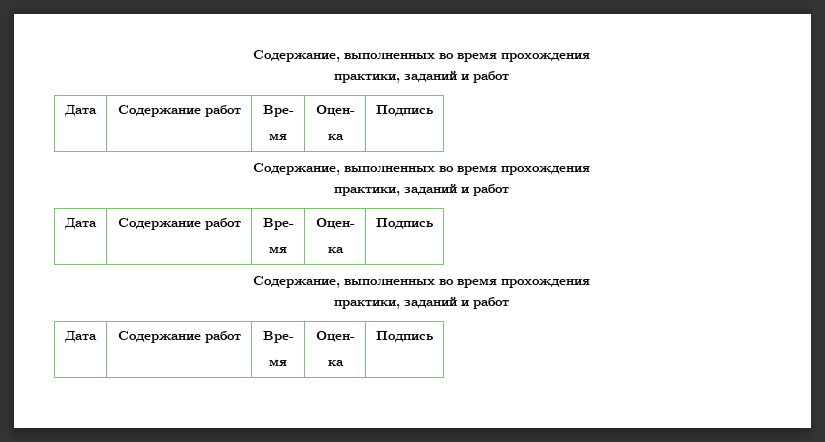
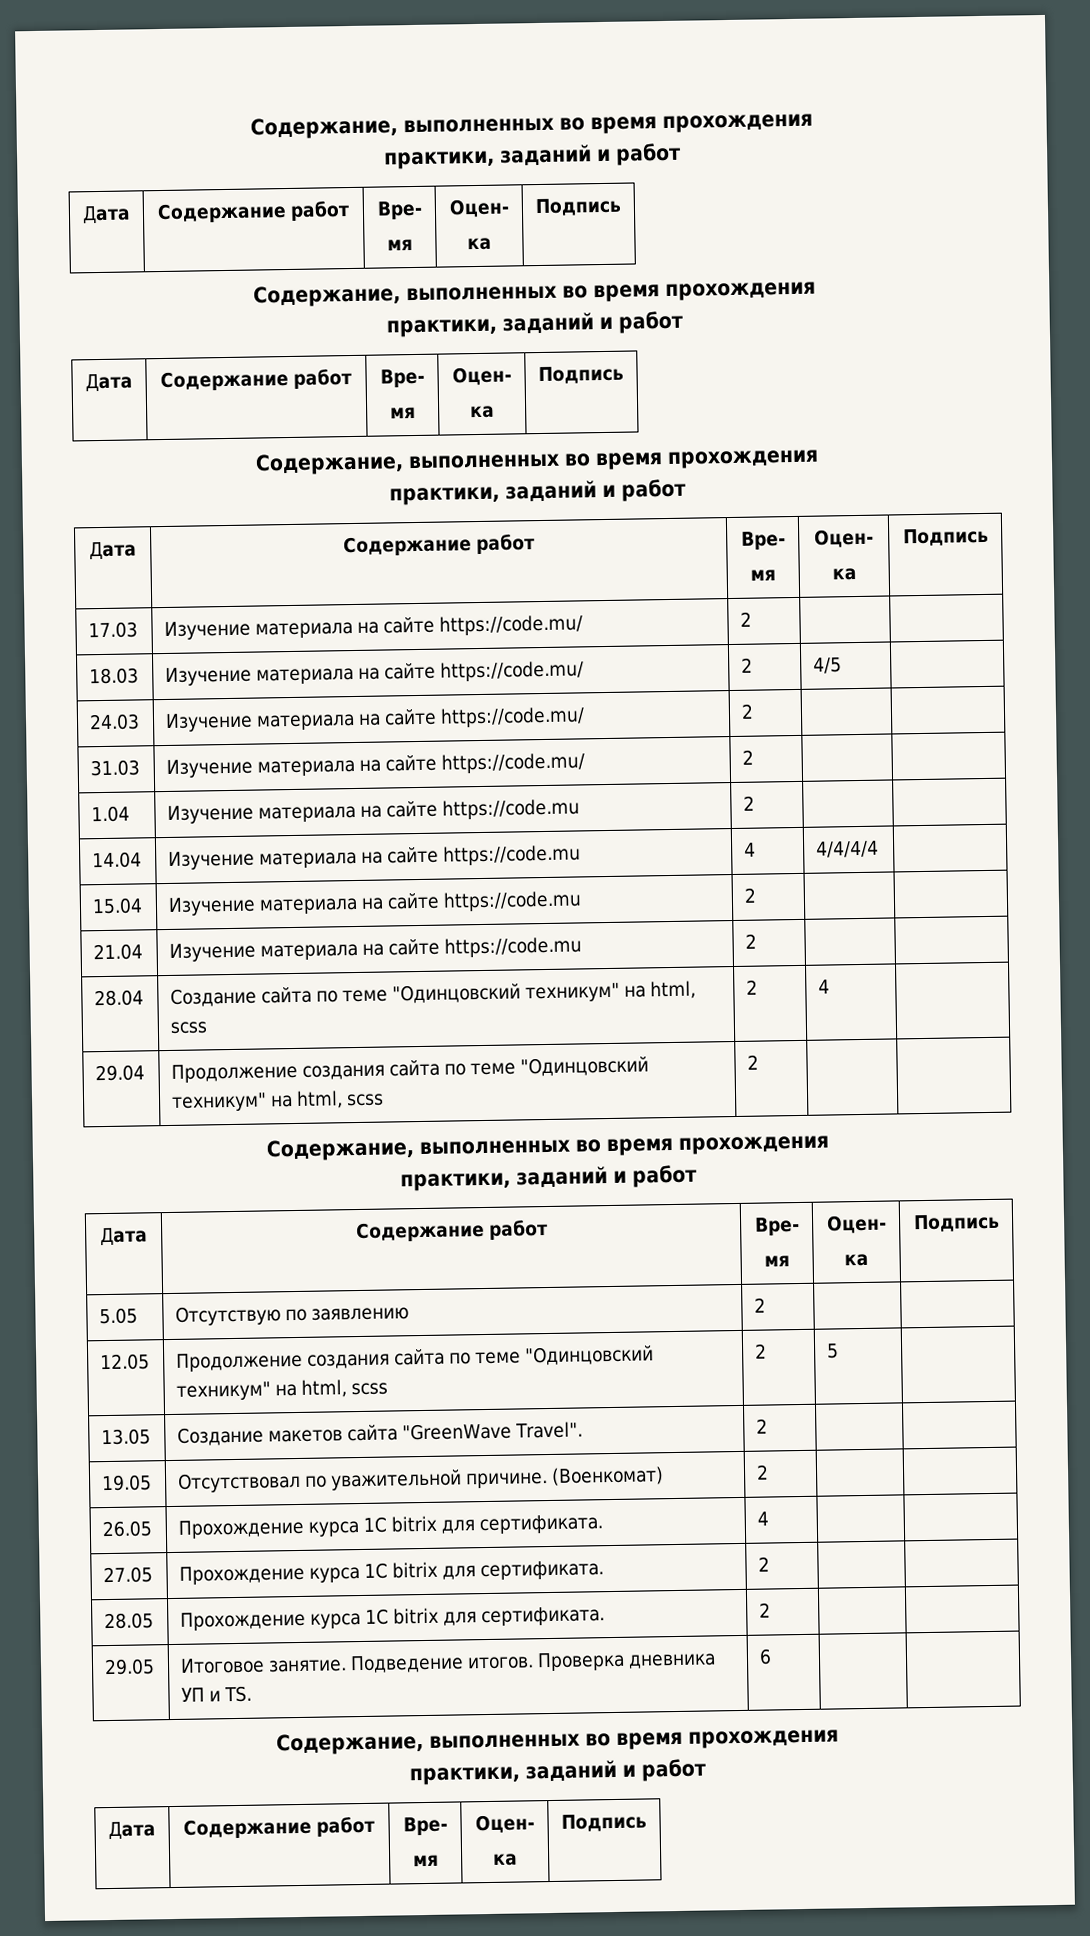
(433, 336) none -> [88,621,139,639] [164,614,584,640] [740,611,753,627] [89,667,140,685] [165,660,585,686] [741,657,754,673] [813,657,843,674] [89,713,141,731] [165,706,586,732] [741,703,755,719] [90,759,141,777] [166,752,586,778] [742,749,755,765] [91,805,131,823] [167,798,581,824] [743,795,756,811] [92,851,143,869] [168,844,582,870] [744,842,757,857] [816,840,880,858] [92,897,144,915] [168,890,583,916] [744,887,757,903] [93,943,144,961] [169,936,583,962] [745,933,758,949] [94,989,145,1007] [170,980,697,1007] [170,1021,208,1034] [746,979,759,995] [818,979,831,994] [95,1064,146,1082] [171,1056,650,1083] [171,1090,385,1112] [747,1054,760,1070] [266,1135,829,1162] [400,1164,697,1192] [100,1227,148,1246] [355,1219,548,1243] [753,1216,800,1236] [764,1255,790,1267] [825,1214,887,1234] [844,1253,869,1267] [912,1213,1000,1233] [99,1307,139,1325] [175,1305,410,1326] [754,1297,767,1313] [100,1353,151,1371] [176,1345,655,1372] [176,1379,389,1401] [754,1343,768,1359] [827,1343,840,1359] [101,1428,152,1446] [177,1421,584,1446] [756,1418,769,1434] [101,1474,153,1492] [177,1466,665,1493] [756,1464,770,1480] [102,1520,153,1538] [178,1514,604,1539] [757,1511,770,1526] [103,1566,154,1584] [179,1560,605,1585] [758,1556,771,1572] [104,1612,155,1630] [180,1606,606,1631] [759,1602,772,1618] [104,1658,156,1676] [180,1651,717,1674] [181,1685,253,1703] [759,1648,773,1665] [276,1729,839,1756] [409,1758,706,1786] [108,1821,156,1840] [183,1815,375,1839] [402,1816,448,1836] [413,1854,439,1867] [474,1814,535,1834] [493,1853,518,1866] [561,1813,647,1832] // 17.03 | Изучение материала на сайте https://code.mu/ | 2 | | // 18.03 | Изучение материала на сайте https://code.mu/ | 2 | 4/5 | // 24.03 | Изучение материала на сайте https://code.mu/ | 2 | | // 31.03 | Изучение материала на сайте https://code.mu/ | 2 | | // 1.04 | Изучение материала на сайте https://code.mu | 2 | | // 14.04 | Изучение материала на сайте https://code.mu | 4 | 4/4/4/4 | // 15.04 | Изучение материала на сайте https://code.mu | 2 | | // 21.04 | Изучение материала на сайте https://code.mu | 2 | | // 28.04 | Создание сайта по теме "Одинцовский техникум" на html, scss | 2 | 4 | // 29.04 | Продолжение создания сайта по теме "Одинцовский техникум" на html, scss | 2 | | // Содержание, выполненных во время прохождения // практики, заданий и работ // Дата | Содержание работ | Вре- // мя | Оцен- // ка | Подпись // 5.05 | Отсутствую по заявлению | 2 | | // 12.05 | Продолжение создания сайта по теме "Одинцовский техникум" на html, scss | 2 | 5 | // 13.05 | Создание макетов сайта "GreenWave Travel". | 2 | | // 19.05 | Отсутствовал по уважительной причине. (Военкомат) | 2 | | // 26.05 | Прохождение курса 1C bitrix для сертификата. | 4 | | // 27.05 | Прохождение курса 1C bitrix для сертификата. | 2 | | // 28.05 | Прохождение курса 1C bitrix для сертификата. | 2 | | // 29.05 | Итоговое занятие. Подведение итогов. Проверка дневника УП и TS. | 6 | | // Содержание, выполненных во время прохождения // практики, заданий и работ // Дата | Содержание работ | Вре- // мя | Оцен- // ка | Подпись

